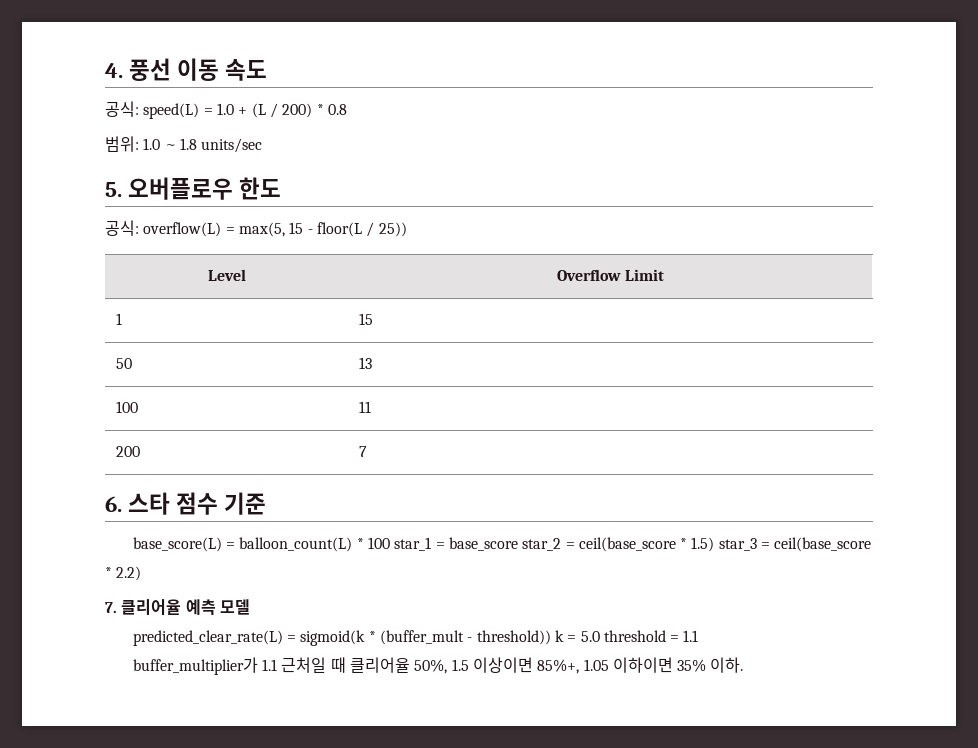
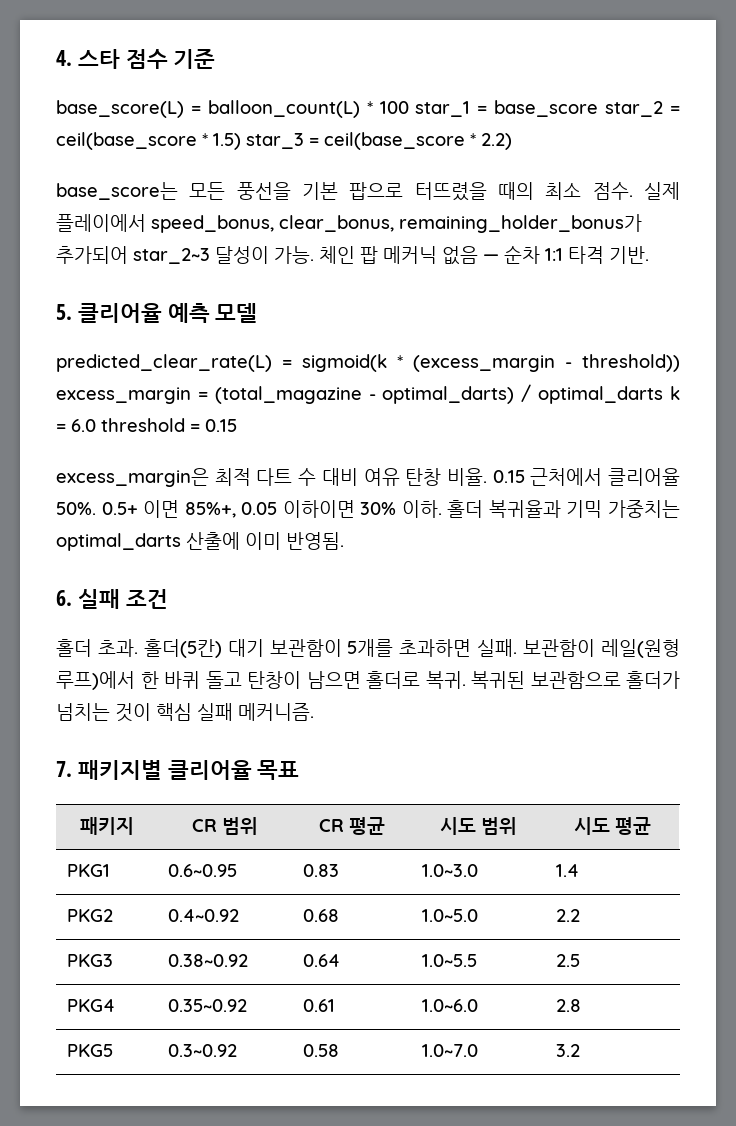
[129,58,268,81] [105,101,347,119] [105,136,263,153] [105,177,282,200] [105,220,407,237] [208,269,246,281] [557,269,664,281] [115,313,122,325] [358,313,373,325] [115,358,132,369] [358,357,372,369] [115,401,138,413] [358,401,371,413] [115,446,140,457] [358,446,367,457] [105,496,122,512] 풍선 이동 속도 // 공식: speed(L) = 1.0 + (L / 200) * 0.8 // 범위: 1.0 ~ 1.8 units/sec // 5. 오버플로우 한도 // 공식: overflow(L) = max(5, 15 - floor(L / 25)) // Level | Overflow Limit // 1 | 15 // 50 | 13 // 100 | 11 // 200 | 7 // 6. -> (72, 58) none
[105,602,117,613] 7. -> [56,182,680,201] [56,214,642,233] [56,245,649,265] [56,304,72,320] base_score는 모든 풍선을 기본 팝으로 터뜨렸을 때의 최소 점수. 실제 플레이에서 speed_bonus, clear_bonus, remaining_holder_bonus가 추가되어 star_2~3 달성이 가능. 체인 팝 메커닉 없음 — 순차 1:1 타격 기반. // 5.
[379,630,464,645] (buffer_mult -> [413,355,555,372] (excess_margin
(551, 637) none -> [56,384,664,404] excess_margin = (total_magazine - optimal_darts) / optimal_darts
[580,631,600,642] 5.0 -> [71,419,96,432] 6.0
[683,630,699,642] [132,657,744,675] 1.1 // buffer_multiplier가 1.1 근처일 때 클리어율 50%, 1.5 이상이면 85%+, 1.05 이하이면 35% 이하. -> [205,419,237,432] [56,468,680,487] [56,500,680,518] [56,532,344,551] [56,589,168,609] [56,639,681,658] [56,671,680,690] [56,703,314,722] [56,760,300,780] [80,817,134,835] [192,817,258,835] [319,817,385,835] [440,817,517,835] [574,817,651,835] [66,864,110,877] [167,864,237,877] [302,864,339,877] [421,864,478,877] [555,864,579,877] [66,909,113,922] [167,909,239,922] [302,909,339,922] [421,909,478,922] [555,909,580,922] [66,954,113,967] [167,954,248,967] [302,954,340,967] [421,954,477,967] [555,954,580,967] [66,999,115,1012] [167,999,247,1012] [302,999,335,1012] [421,999,478,1012] [555,999,581,1012] [66,1044,113,1057] [167,1044,237,1057] [302,1044,339,1057] [421,1044,478,1057] [555,1044,580,1057] 0.15 // excess_margin은 최적 다트 수 대비 여유 탄창 비율. 0.15 근처에서 클리어율 50%. 0.5+ 이면 85%+, 0.05 이하이면 30% 이하. 홀더 복귀율과 기믹 가중치는 optimal_darts 산출에 이미 반영됨. // 6. 실패 조건 // 홀더 초과. 홀더(5칸) 대기 보관함이 5개를 초과하면 실패. 보관함이 레일(원형 루프)에서 한 바퀴 돌고 탄창이 남으면 홀더로 복귀. 복귀된 보관함으로 홀더가 넘치는 것이 핵심 실패 메커니즘. // 7. 패키지별 클리어율 목표 // 패키지 | CR 범위 | CR 평균 | 시도 범위 | 시도 평균 // PKG1 | 0.6~0.95 | 0.83 | 1.0~3.0 | 1.4 // PKG2 | 0.4~0.92 | 0.68 | 1.0~5.0 | 2.2 // PKG3 | 0.38~0.92 | 0.64 | 1.0~5.5 | 2.5 // PKG4 | 0.35~0.92 | 0.61 | 1.0~6.0 | 2.8 // PKG5 | 0.3~0.92 | 0.58 | 1.0~7.0 | 3.2

